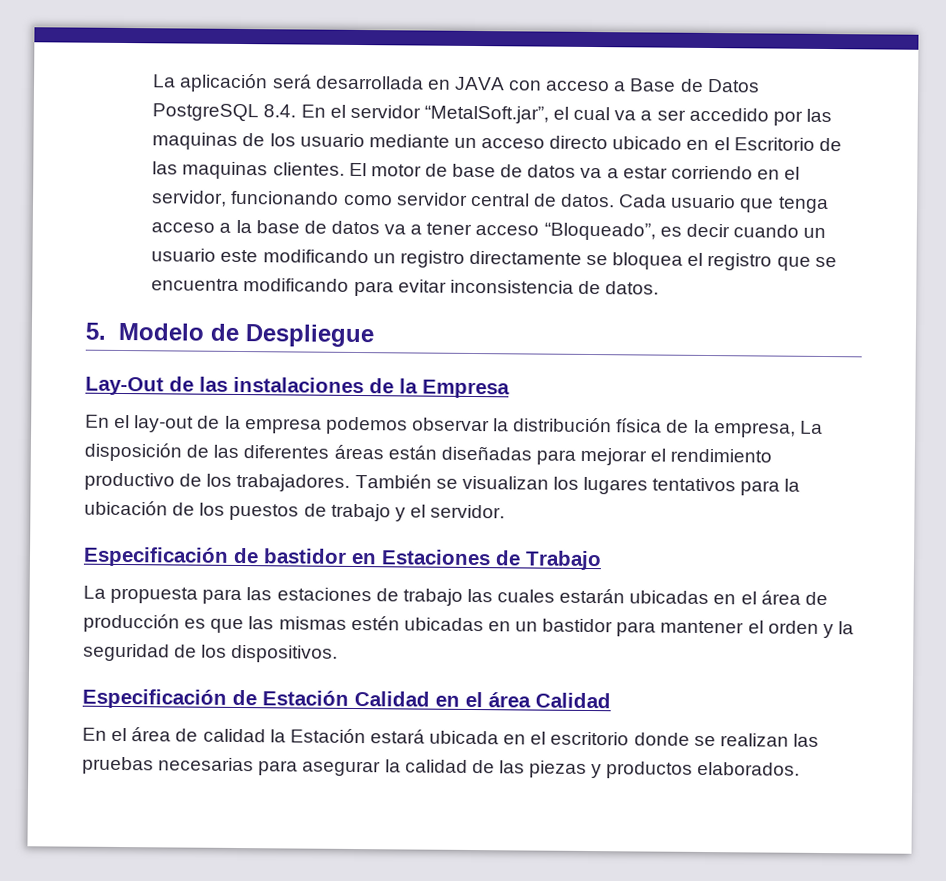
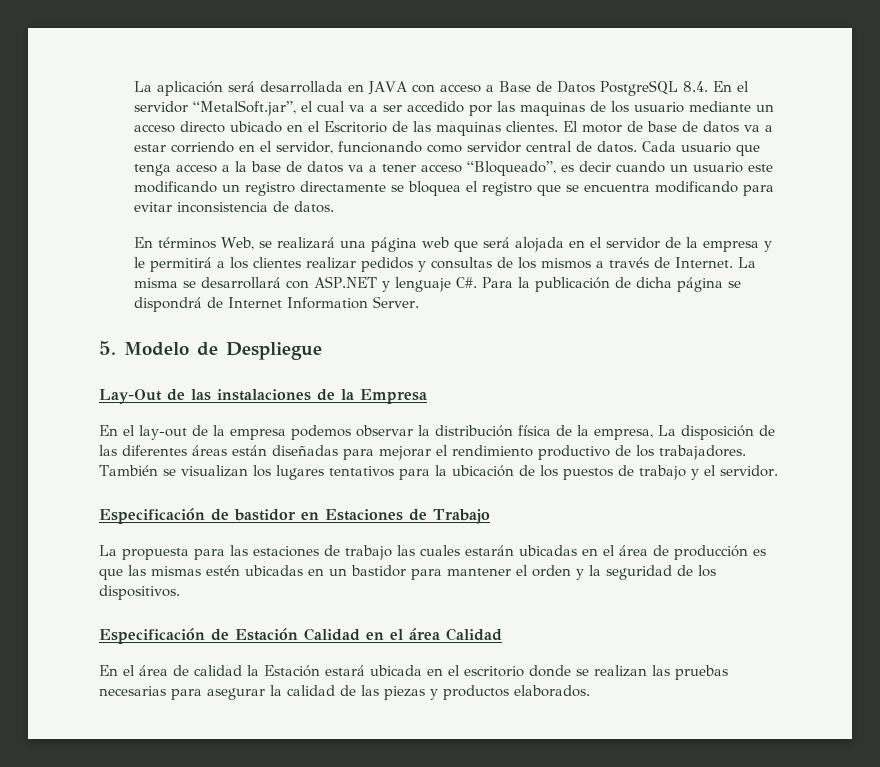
(660, 288) none -> [133,237,772,252] [133,257,756,272] [133,276,741,292] [133,296,419,312] // En términos Web, se realizará una página web que será alojada en el servidor de la empresa y le permitirá a los clientes realizar pedidos y consultas de los mismos a través de Internet. La misma se desarrollará con ASP.NET y lenguaje C#. Para la publicación de dicha página se dispondrá de Internet Information Server.

